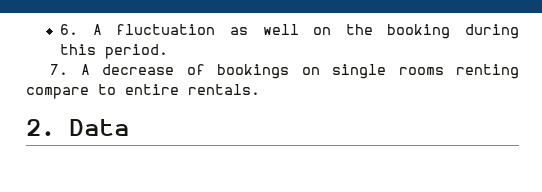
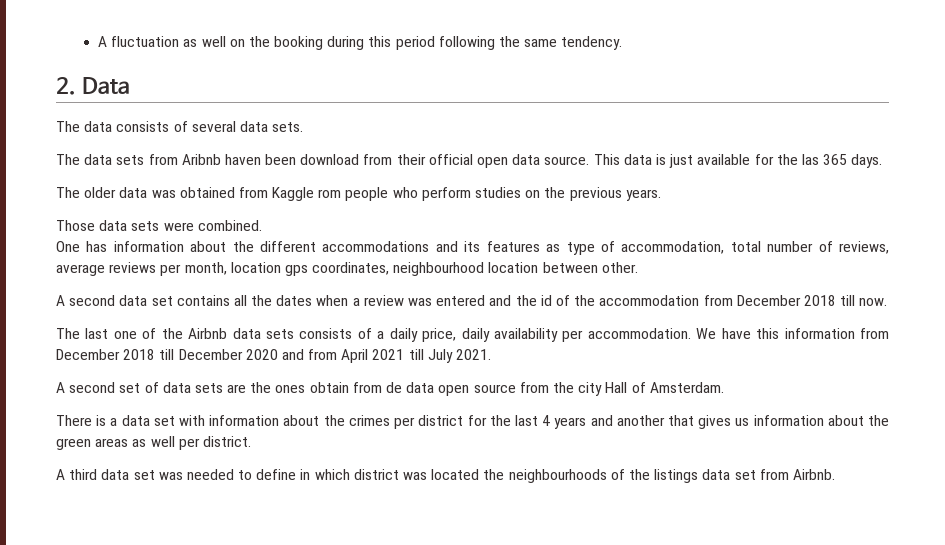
[60,24,79,35] 6. -> (98, 41) none
[105,44,169,59] [50,64,519,79] [26,84,260,99] [26,119,129,136] period. // 7. A decrease of bookings on single rooms renting compare to entire rentals. // 2. Data -> [395,36,623,50] [56,77,130,95] [56,121,304,132] [56,154,883,168] [56,187,661,201] [56,220,262,231] [56,241,889,255] [56,262,638,276] [56,295,888,306] [56,328,890,342] [56,349,492,363] [56,382,724,396] [56,415,890,429] [56,436,251,450] [56,469,835,483] period following the same tendency. // 2. Data // The data consists of several data sets. // The data sets from Aribnb haven been download from their official open data source. This data is just available for the las 365 days. // The older data was obtained from Kaggle rom people who perform studies on the previous years. // Those data sets were combined. // One has information about the different accommodations and its features as type of accommodation, total number of reviews, average reviews per month, location gps coordinates, neighbourhood location between other. // A second data set contains all the dates when a review was entered and the id of the accommodation from December 2018 till now. // The last one of the Airbnb data sets consists of a daily price, daily availability per accommodation. We have this information from December 2018 till December 2020 and from April 2021 till July 2021. // A second set of data sets are the ones obtain from de data open source from the city Hall of Amsterdam. // There is a data set with information about the crimes per district for the last 4 years and another that gives us information about the green areas as well per district. // A third data set was needed to define in which district was located the neighbourhoods of the listings data set from Airbnb.

